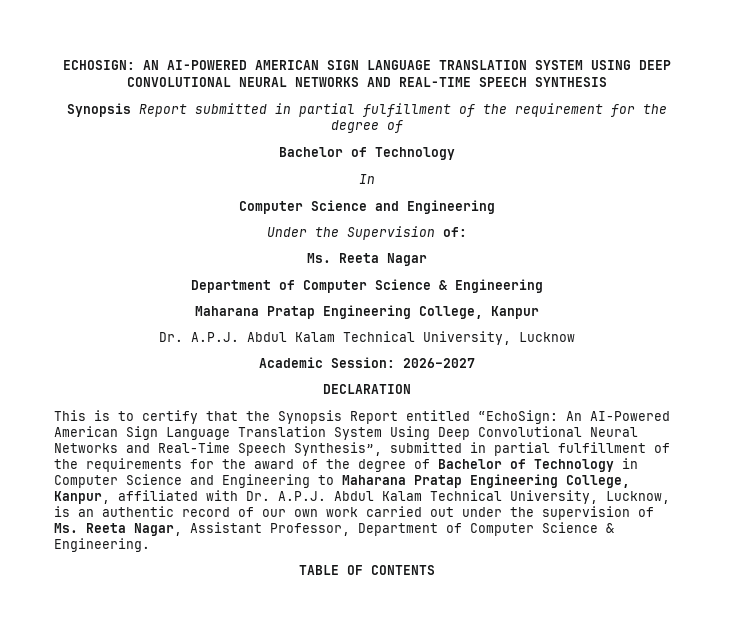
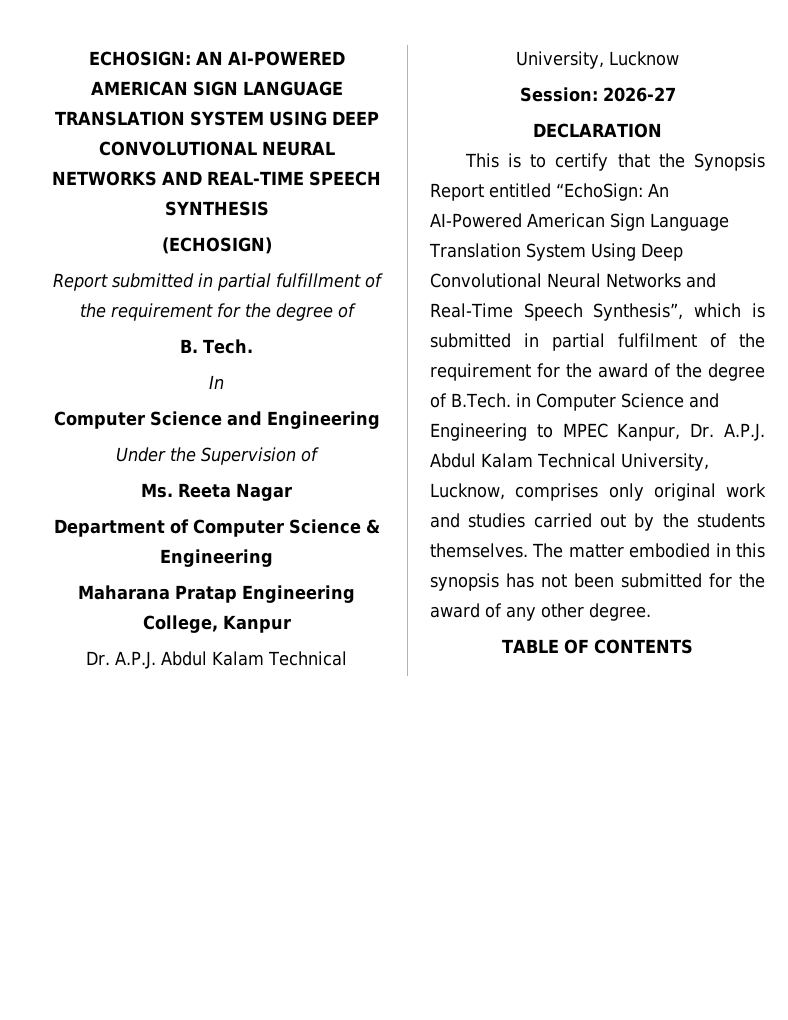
[66,103,131,117] Synopsis -> [161,237,272,254] (ECHOSIGN) //
[278,147,455,160] Bachelor of Technology -> [180,339,254,354] B. Tech.
[442,227,467,237] of: -> [301,447,319,462] of
[258,357,475,368] Academic Session: 2026–2027 -> [519,87,676,102] Session: 2026-27
[390,442,670,456] [54,458,182,472] submitted in partial fulfillment of the requirements -> [694,303,765,318] [430,333,765,351] [430,363,531,381] which is submitted in partial fulfilment of the requirement
[438,459,614,472] Bachelor of Technology -> [451,393,511,408] B.Tech.
[342,474,630,488] [54,490,238,504] Maharana Pratap Engineering College, Kanpur, affiliated with -> [562,423,681,441] MPEC Kanpur,
[54,506,654,520] [54,522,614,536] [54,538,150,552] is an authentic record of our own work carried out under the supervision of Ms. Reeta Nagar, Assistant Professor, Department of Computer Science & Engineering. -> [515,483,766,501] [430,513,765,531] [430,543,765,558] [430,573,765,591] [430,603,651,621] comprises only original work and studies carried out by the students themselves. The matter embodied in this synopsis has not been submitted for the award of any other degree.

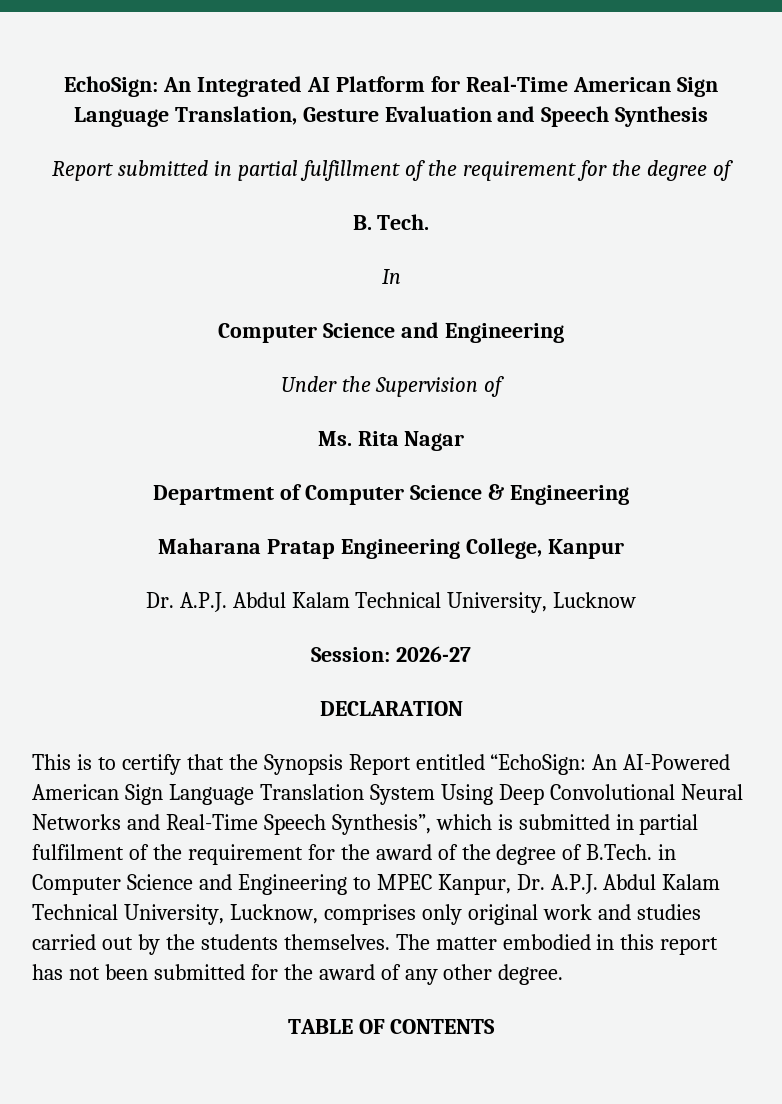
[88,51,345,66] [90,81,343,96] [54,111,379,126] [98,141,335,156] [52,171,381,186] [164,201,269,216] [161,237,272,254] ECHOSIGN: AN AI-POWERED AMERICAN SIGN LANGUAGE TRANSLATION SYSTEM USING DEEP CONVOLUTIONAL NEURAL NETWORKS AND REAL-TIME SPEECH SYNTHESIS // (ECHOSIGN) -> [64,76,718,97] [73,106,709,127] EchoSign: An Integrated AI Platform for Real-Time American Sign Language Translation, Gesture Evaluation and Speech Synthesis
[178,483,231,498] Reeta -> [357,431,399,446] Rita
[430,573,499,591] synopsis -> [660,937,719,955] report

